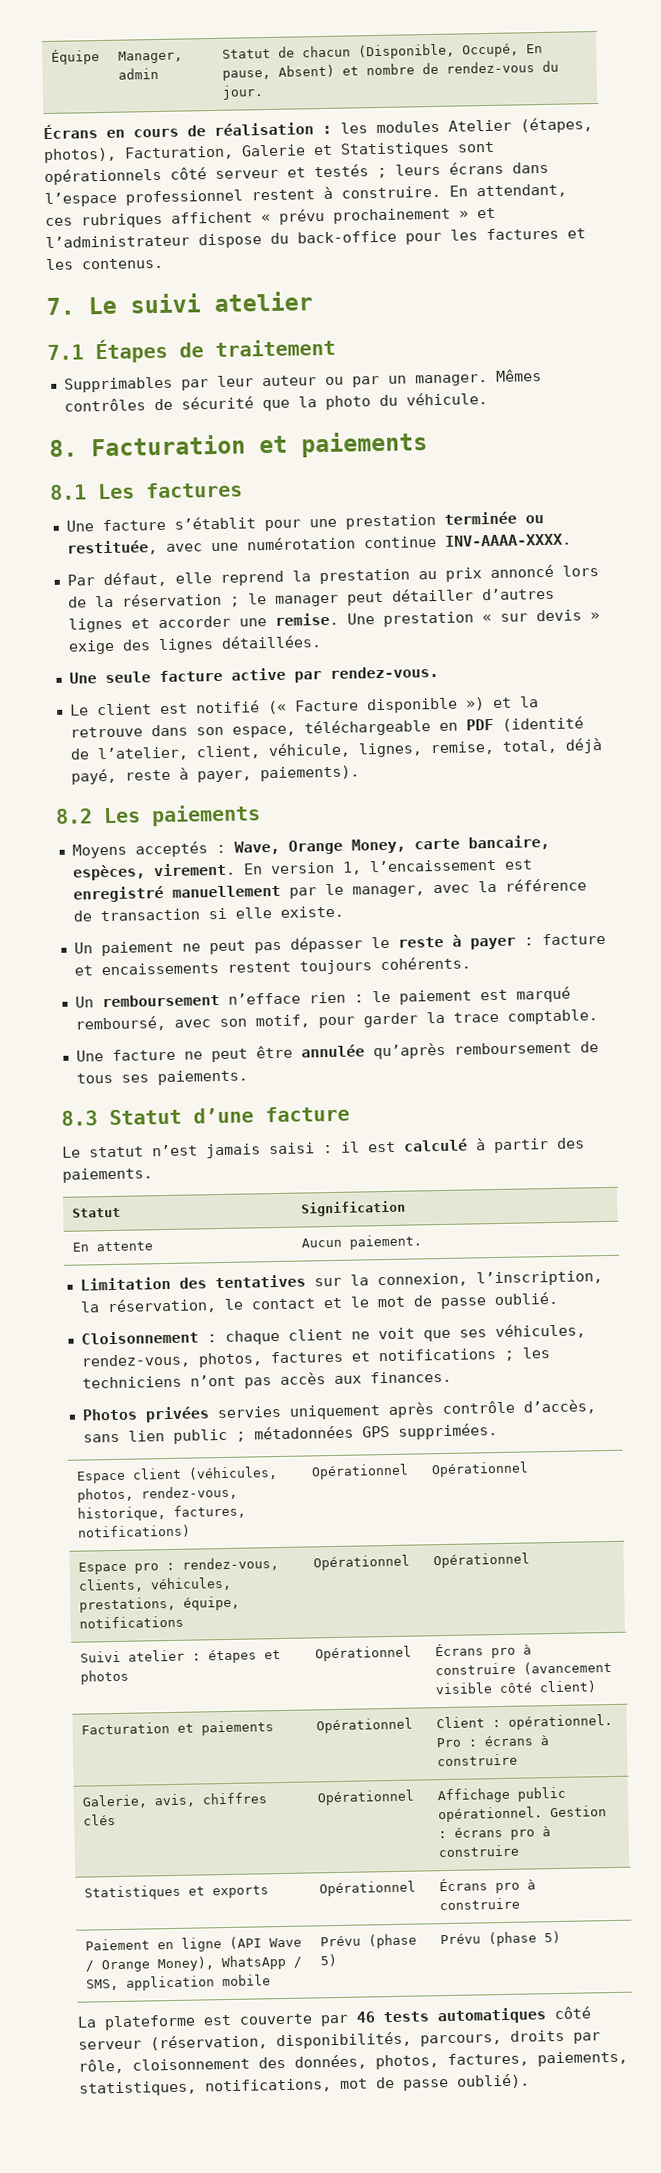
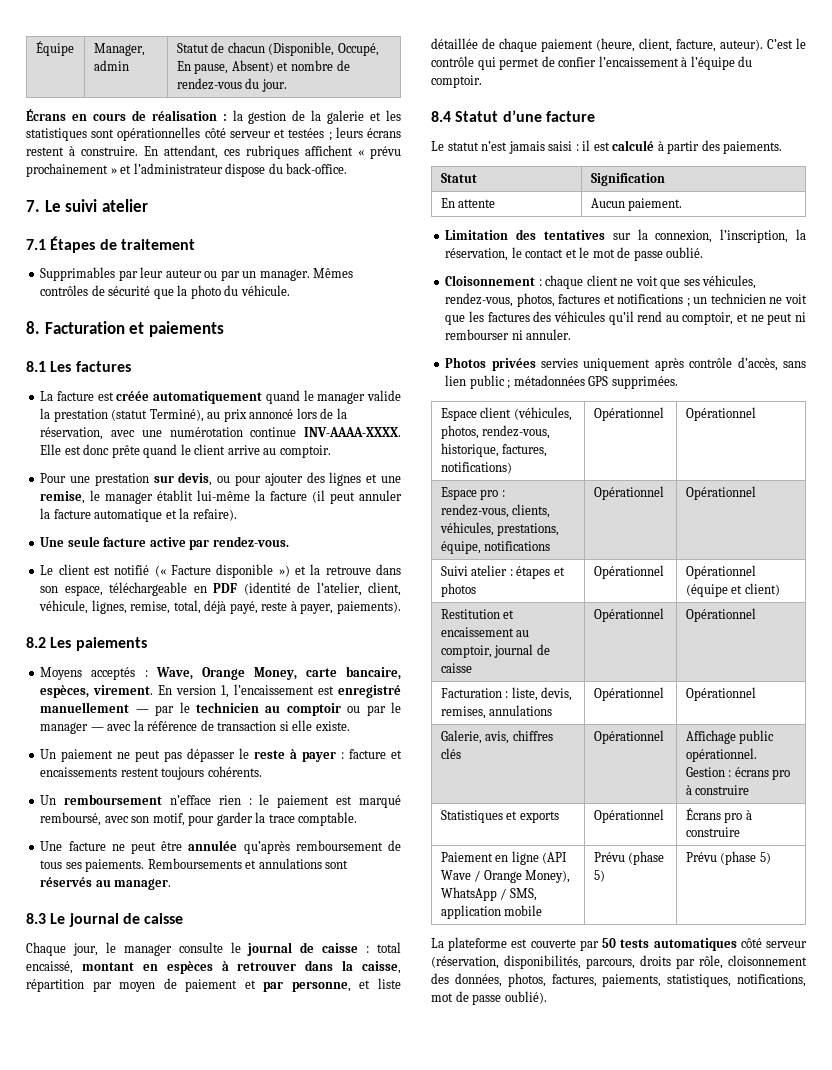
[340,117,593,134] [43,141,495,164] [44,167,162,186] les modules Atelier (étapes, photos), Facturation, Galerie et Statistiques sont opérationnels -> [232,110,402,124] [26,127,201,141] la gestion de la galerie et les statistiques sont opérationnelles
[314,164,369,178] testés -> [288,128,325,138] testées
[512,161,549,174] [44,189,243,208] dans l’espace professionnel -> (401, 133) none
[297,227,586,245] [45,257,164,271] back-office pour les factures et les contenus. -> [286,163,348,174] back-office.
[65,511,544,532] [66,533,572,556] [66,568,410,588] Une facture s’établit pour une prestation terminée ou restituée, avec une numérotation continue INV-AAAA-XXXX. // Par défaut, elle reprend la prestation -> [40,390,401,404] [40,408,204,422] La facture est créée automatiquement quand le manager valide la prestation (statut Terminé),
[121,587,555,607] [67,609,600,633] [67,635,322,655] réservation ; le manager peut détailler d’autres lignes et accorder une remise. Une prestation « sur devis » exige des lignes détaillées. -> [40,427,401,440] [40,444,331,458] [40,472,401,486] [40,490,403,504] [40,508,237,522] réservation, avec une numérotation continue INV-AAAA-XXXX. Elle est donc prête quand le client arrive au comptoir. // Pour une prestation sur devis, ou pour ajouter des lignes et une remise, le manager établit lui-même la facture (il peut annuler la facture automatique et la refaire).
[288,883,425,899] par le manager, -> [135,702,401,716] [40,722,104,734] — par le technicien au comptoir ou par le manager —
[61,1110,98,1126] // 8.3 -> [147,858,349,869] [40,877,172,890] [26,913,184,927] [26,942,401,956] [26,960,401,974] [26,978,401,992] [431,38,806,52] [431,56,753,70] [431,75,482,88] [431,111,451,122] Remboursements et annulations sont réservés au manager. // 8.3 Le journal de caisse // Chaque jour, le manager consulte le journal de caisse : total encaissé, montant en espèces à retrouver dans la caisse, répartition par moyen de paiement et par personne, et liste détaillée de chaque paiement (heure, client, facture, auteur). C’est le contrôle qui permet de confier l’encaissement à l’équipe du comptoir. // 8.4
[521,1347,550,1359] [81,1370,452,1389] les techniciens n’ont pas accès aux finances. -> [693,293,807,304] [445,311,806,325] [445,329,572,340] un technicien ne voit que les factures des véhicules qu’il rend au comptoir, et ne peut ni rembourser ni annuler.
[435,1643,533,1659] [435,1660,613,1676] [435,1680,598,1695] [81,1720,275,1736] [316,1717,414,1734] [436,1713,614,1730] [436,1735,550,1748] [437,1753,519,1767] Écrans pro à construire (avancement visible côté client) // Facturation et paiements | Opérationnel | Client : opérationnel. Pro : écrans à construire -> [685,565,756,579] [685,583,780,597] [440,609,515,619] [440,627,530,637] [440,644,550,658] [440,663,472,673] [593,608,664,622] [685,608,756,622] [440,687,573,701] [440,705,553,719] [593,687,664,701] [685,687,756,701] Opérationnel (équipe et client) // Restitution et encaissement au comptoir, journal de caisse | Opérationnel | Opérationnel // Facturation : liste, devis, remises, annulations | Opérationnel | Opérationnel
[356,2011,375,2023] 46 -> [602,938,617,948] 50

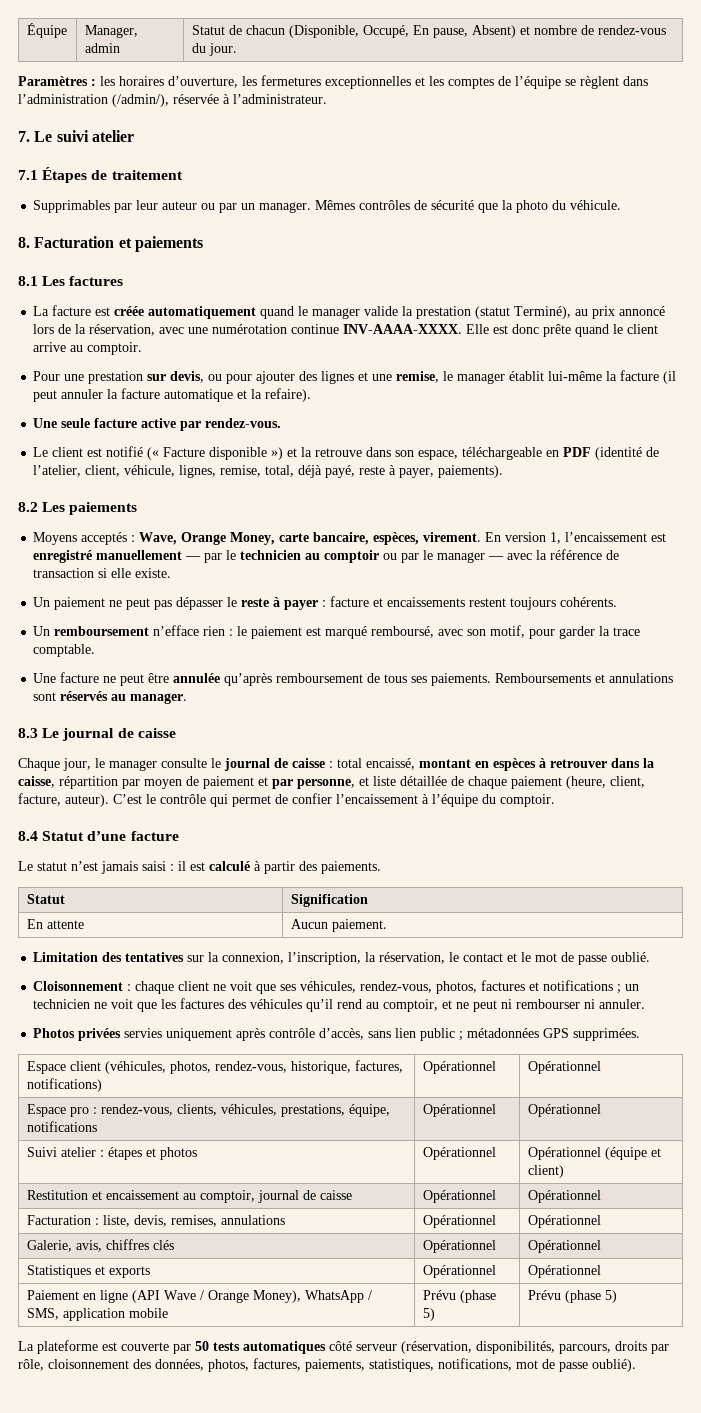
[26,109,402,124] [26,127,401,141] [26,145,401,159] [26,163,348,177] Écrans en cours de réalisation : la gestion de la galerie et les statistiques sont opérationnelles côté serveur et testées ; leurs écrans restent à construire. En attendant, ces rubriques affichent « prévu prochainement » et l’administrateur dispose du back-office. -> [18,75,648,89] [18,94,327,107] Paramètres : les horaires d’ouverture, les fermetures exceptionnelles et les comptes de l’équipe se règlent dans l’administration (/admin/), réservée à l’administrateur.
[685,730,775,744] [685,748,757,762] [685,767,791,780] [685,785,750,795] Affichage public opérationnel. Gestion : écrans pro à construire -> [527,1240,601,1253] Opérationnel
[685,808,752,823] [685,827,740,837] Écrans pro à construire -> [527,1265,601,1278] Opérationnel

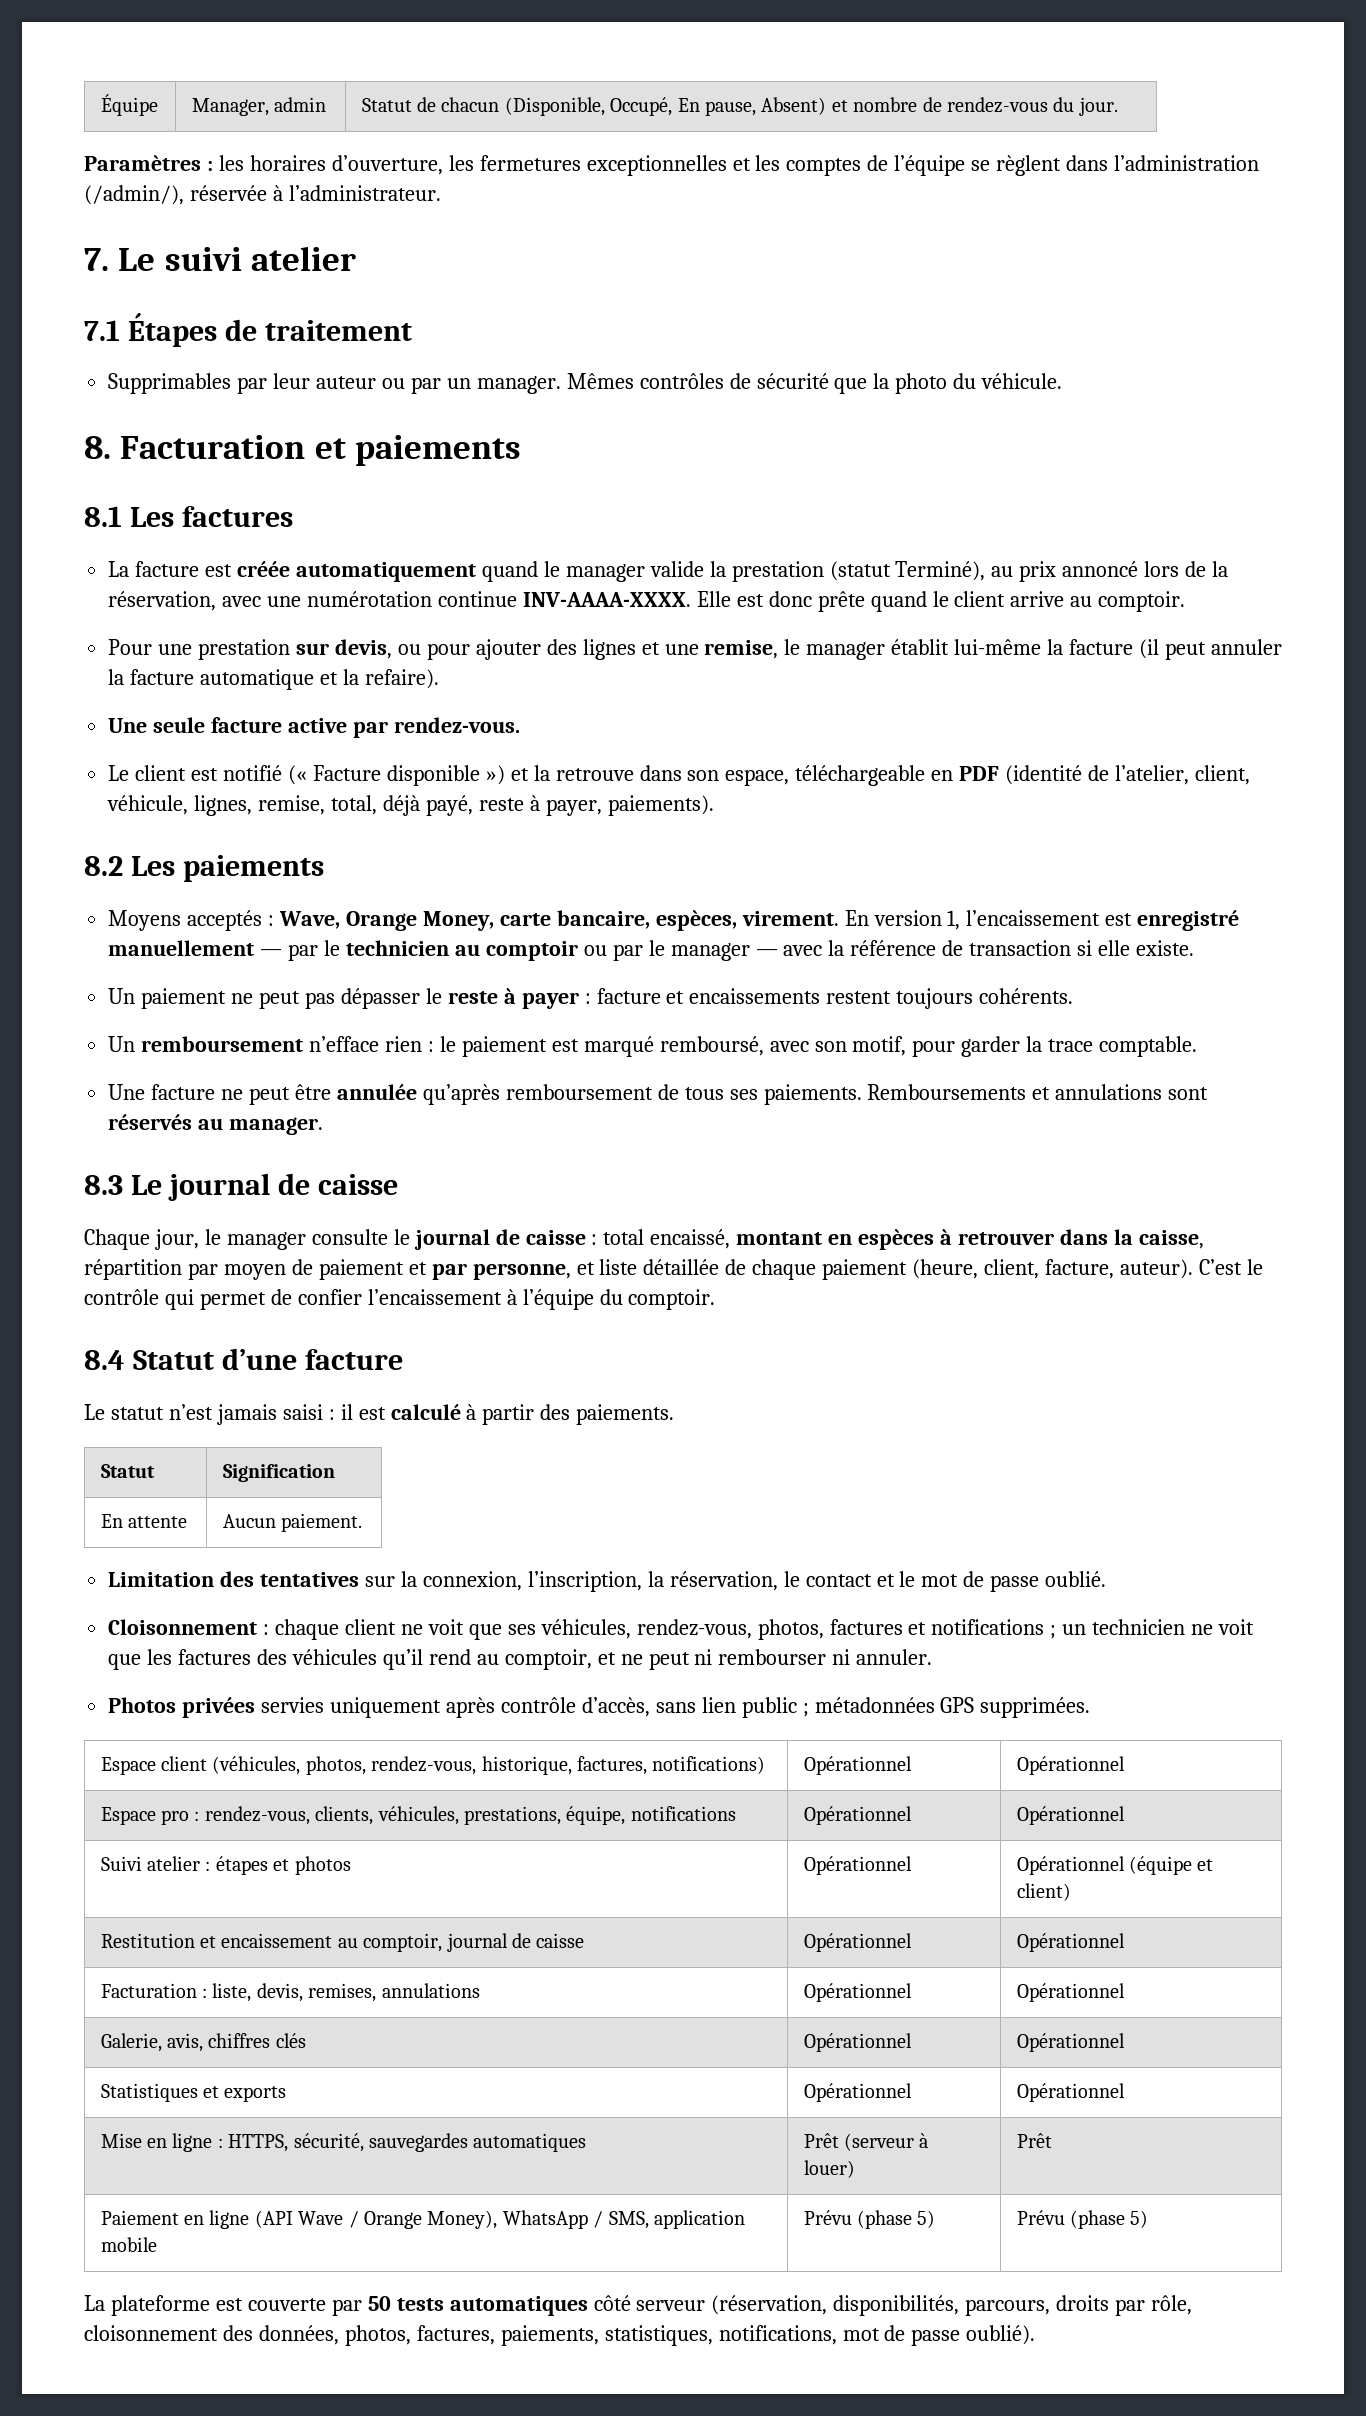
(601, 1271) none -> [100,2133,587,2152] [803,2133,929,2151] [803,2160,855,2178] [1016,2133,1052,2148] // Mise en ligne : HTTPS, sécurité, sauvegardes automatiques | Prêt (serveur à louer) | Prêt

